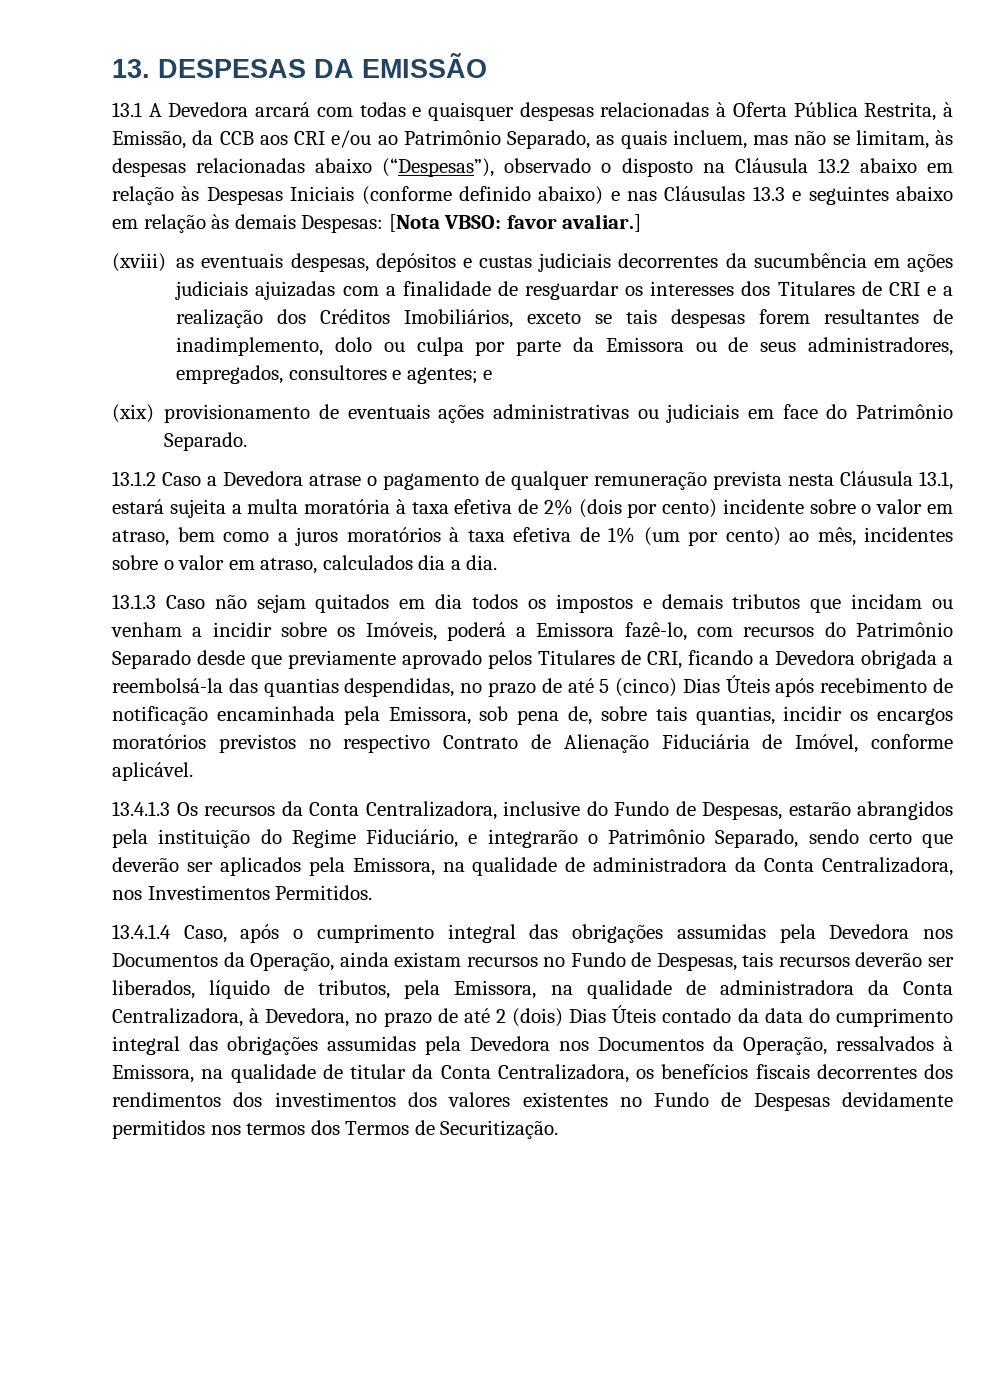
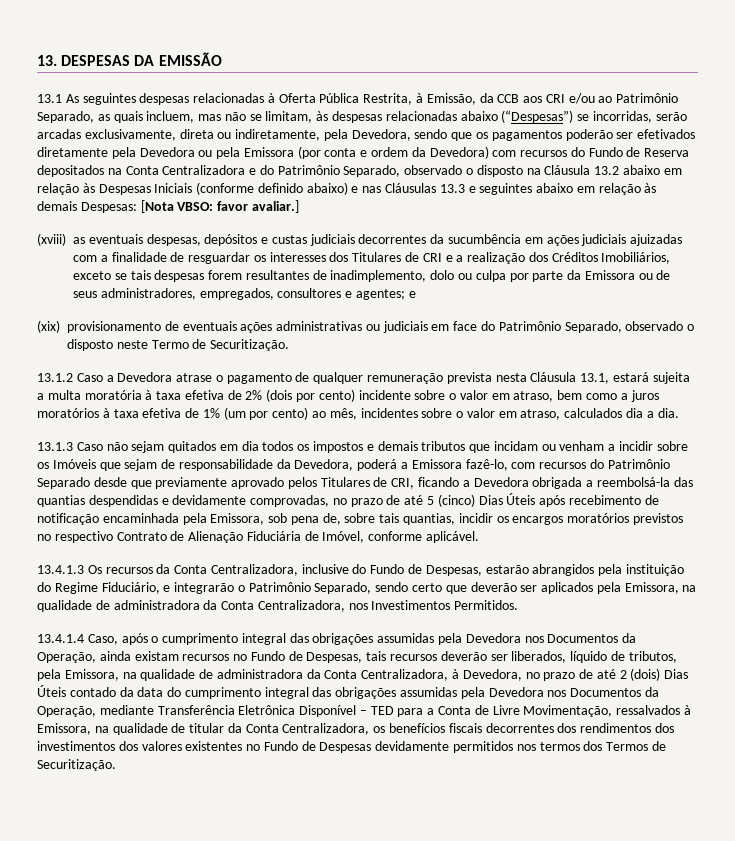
[148,102,514,121] A Devedora arcará com todas e quaisquer -> [65,93,136,105] As seguintes
[382,158,495,177] (“Despesas”), -> [501,110,687,123] [37,129,696,141] [37,146,690,159] [37,165,401,177] (“Despesas”) se incorridas, serão arcadas exclusivamente, direta ou indiretamente, pela Devedora, sendo que os pagamentos poderão ser efetivados diretamente pela Devedora ou pela Emissora (por conta e ordem da Devedora) com recursos do Fundo de Reserva depositados na Conta Centralizadora e do Patrimônio Separado,
[164,432,248,451] Separado. -> [564,321,695,333] [67,339,290,351] Separado, observado o disposto neste Termo de Securitização.
[365,622,437,641] Imóveis, -> [52,459,354,471] Imóveis que sejam de responsabilidade da Devedora,
[344,678,455,697] despendidas, -> [88,495,330,507] despendidas e devidamente comprovadas,
(827, 1045) none -> [99,705,613,717] mediante Transferência Eletrônica Disponível – TED para a Conta de Livre Movimentação,

